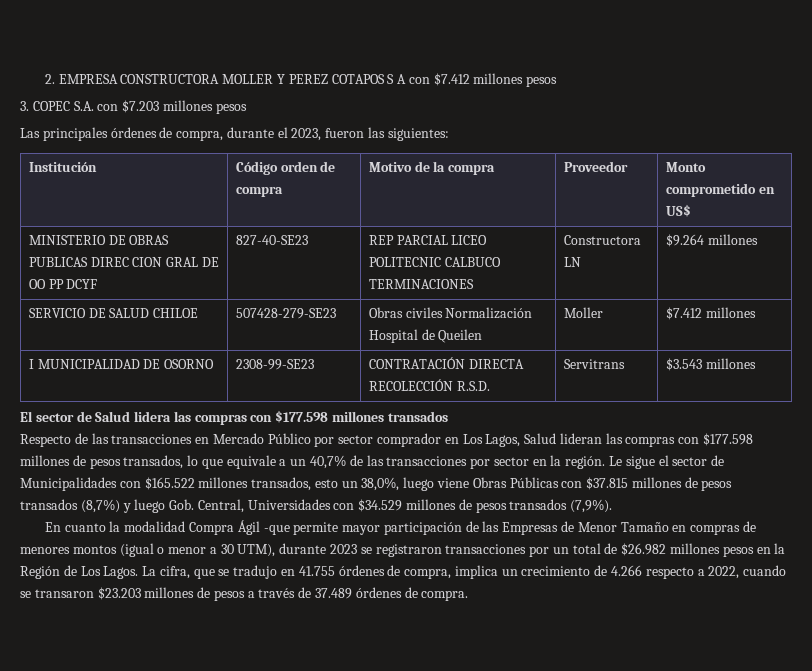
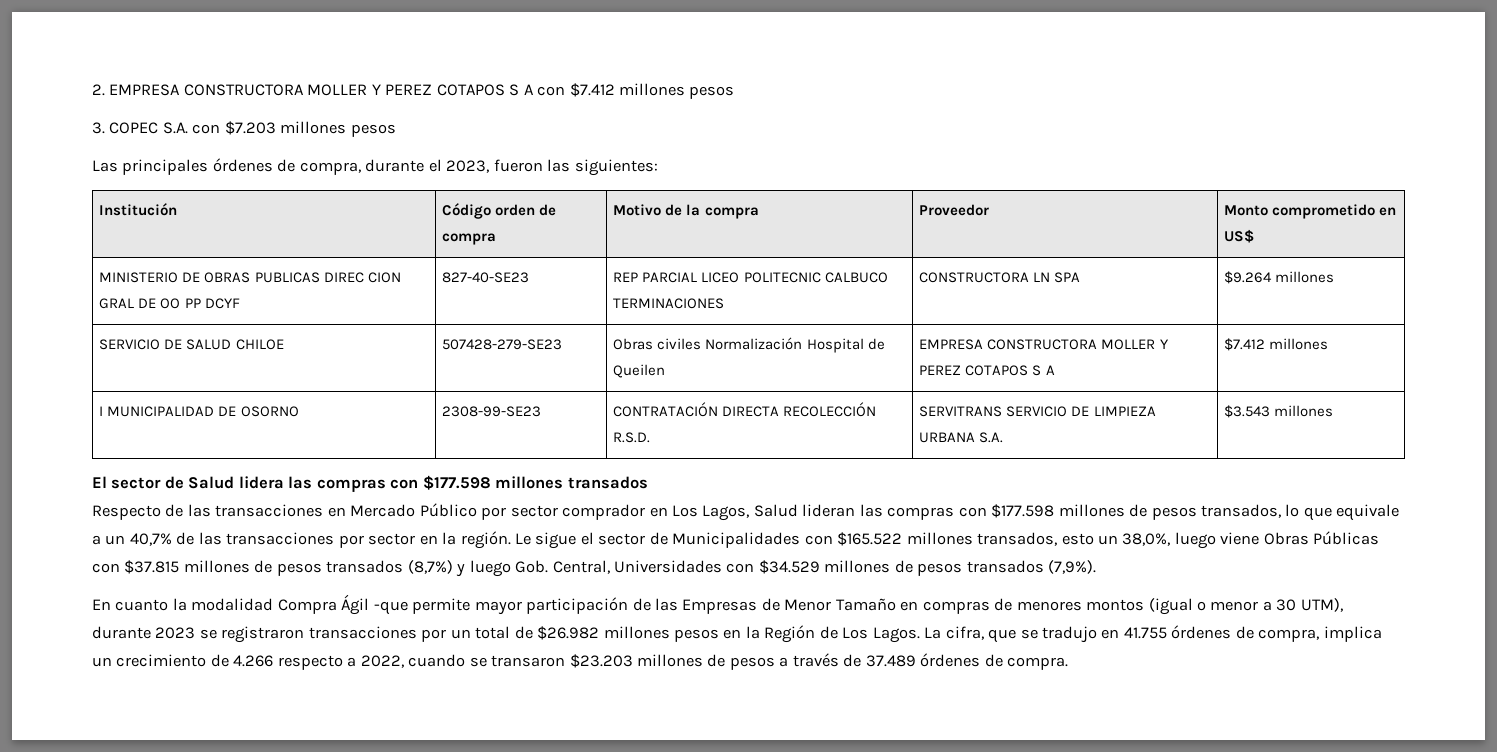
[563,235,641,245] Constructora -> [919,272,1030,283] CONSTRUCTORA
(581, 262) none -> [1054,272,1081,283] SPA
[563,307,603,318] Moller -> [919,339,1169,350] [919,365,1055,376] EMPRESA CONSTRUCTORA MOLLER Y PEREZ COTAPOS S A
[563,359,625,369] Servitrans -> [919,406,1156,417] [919,432,1004,443] SERVITRANS SERVICIO DE LIMPIEZA URBANA S.A.

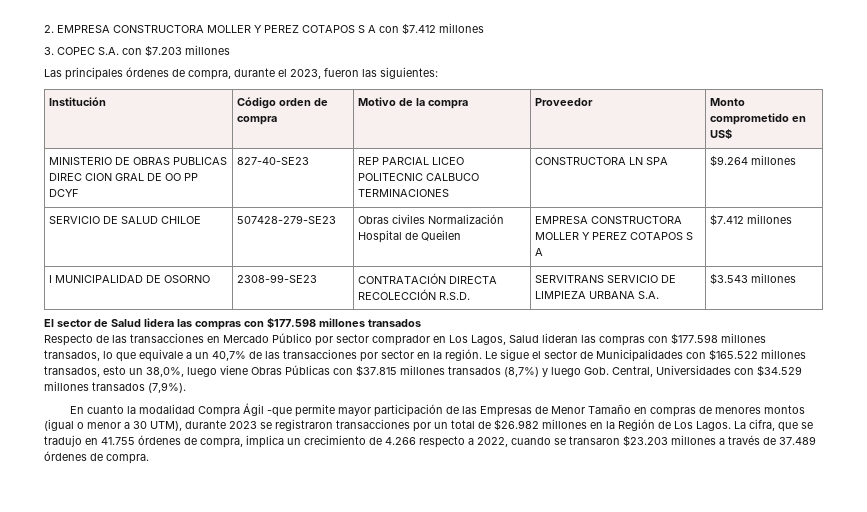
[689,86,735,99] pesos -> (484, 28) none
[350,124,396,137] pesos -> (230, 50) none
[1129,504,1197,520] de pesos -> (766, 338) none
[254,560,322,576] de pesos -> (445, 370) none
[894,560,963,576] de pesos -> (89, 386) none
[674,629,720,642] pesos -> (587, 424) none
[707,654,775,670] de pesos -> (716, 440) none

